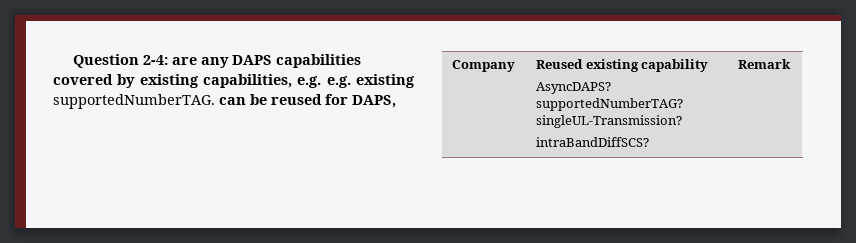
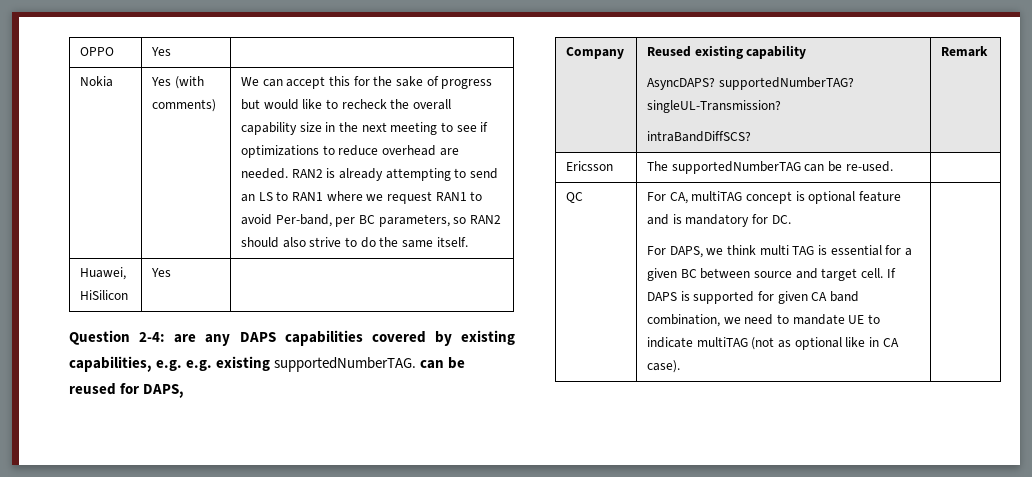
(72, 61) none -> [80,47,115,56] [151,47,172,56] [80,76,114,87] [151,76,204,89] [152,99,217,112] [241,76,493,89] [241,99,451,110] [241,122,489,135] [241,145,459,158] [241,168,498,181] [241,191,483,204] [241,214,501,227] [241,237,468,248] [80,267,127,280] [80,290,129,300] [151,268,172,277] OPPO | Yes | // Nokia | Yes (with comments) | We can accept this for the sake of progress but would like to recheck the overall capability size in the next meeting to see if optimizations to reduce overhead are needed. RAN2 is already attempting to send an LS to RAN1 where we request RAN1 to avoid Per-band, per BC parameters, so RAN2 should also strive to do the same itself. // Huawei, HiSilicon | Yes | //
(792, 64) none -> [566,161,614,171] [647,161,893,174] [566,192,584,203] [647,191,901,204] [647,214,791,227] [647,245,912,258] [647,268,896,281] [647,291,859,304] [647,314,880,327] [647,337,899,350] [647,360,681,373] // Ericsson | The supportedNumberTAG can be re-used. | // QC | For CA, multiTAG concept is optional feature and is mandatory for DC. // For DAPS, we think multi TAG is essential for a given BC between source and target cell. If DAPS is supported for given CA band combination, we need to mandate UE to indicate multiTAG (not as optional like in CA case). |

